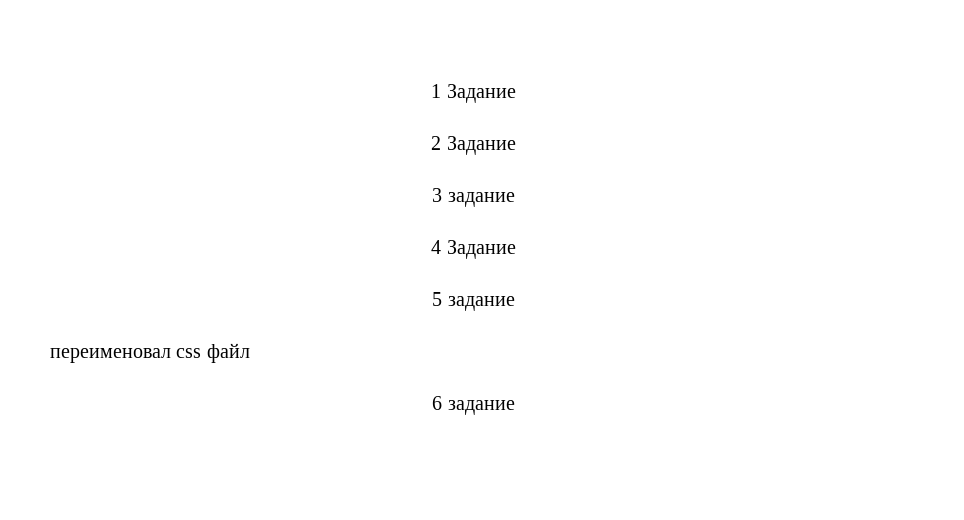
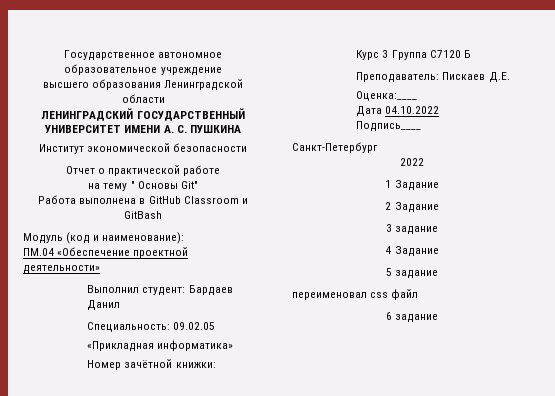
(431, 91) none -> [63,50,223,61] [64,64,222,76] [42,79,244,91] [121,94,165,103] [41,108,245,121] [44,125,241,133] [38,143,248,154] [65,165,221,176] [88,181,198,191] [38,195,248,204] [124,211,162,219] [23,232,185,244] [23,247,189,258] [23,265,100,274] [87,285,233,296] [87,300,121,311] [87,322,216,332] [87,340,234,352] [87,359,216,370] [356,50,471,60] [356,72,510,83] [356,91,418,101] [356,106,440,117] [356,121,422,132] [292,142,378,153] [400,158,424,166] Государственное автономное образовательное учреждение // высшего образования Ленинградской области // ЛЕНИНГРАДСКИЙ ГОСУДАРСТВЕННЫЙ УНИВЕРСИТЕТ ИМЕНИ А. С. ПУШКИНА // Институт экономической безопасности // Отчет о практической работе // на тему " Основы Git" // Работа выполнена в GitHub Classroom и GitBash // Модуль (код и наименование): // ПМ.04 «Обеспечение проектной деятельности» // Выполнил студент: Бардаев Данил // Специальность: 09.02.05 // «Прикладная информатика» // Номер зачётной книжки: // Курс 3 Группа С7120 Б // Преподаватель: Пискаев Д.Е. // Оценка:____ // Дата 04.10.2022 // Подпись____ // Санкт-Петербург // 2022 //

